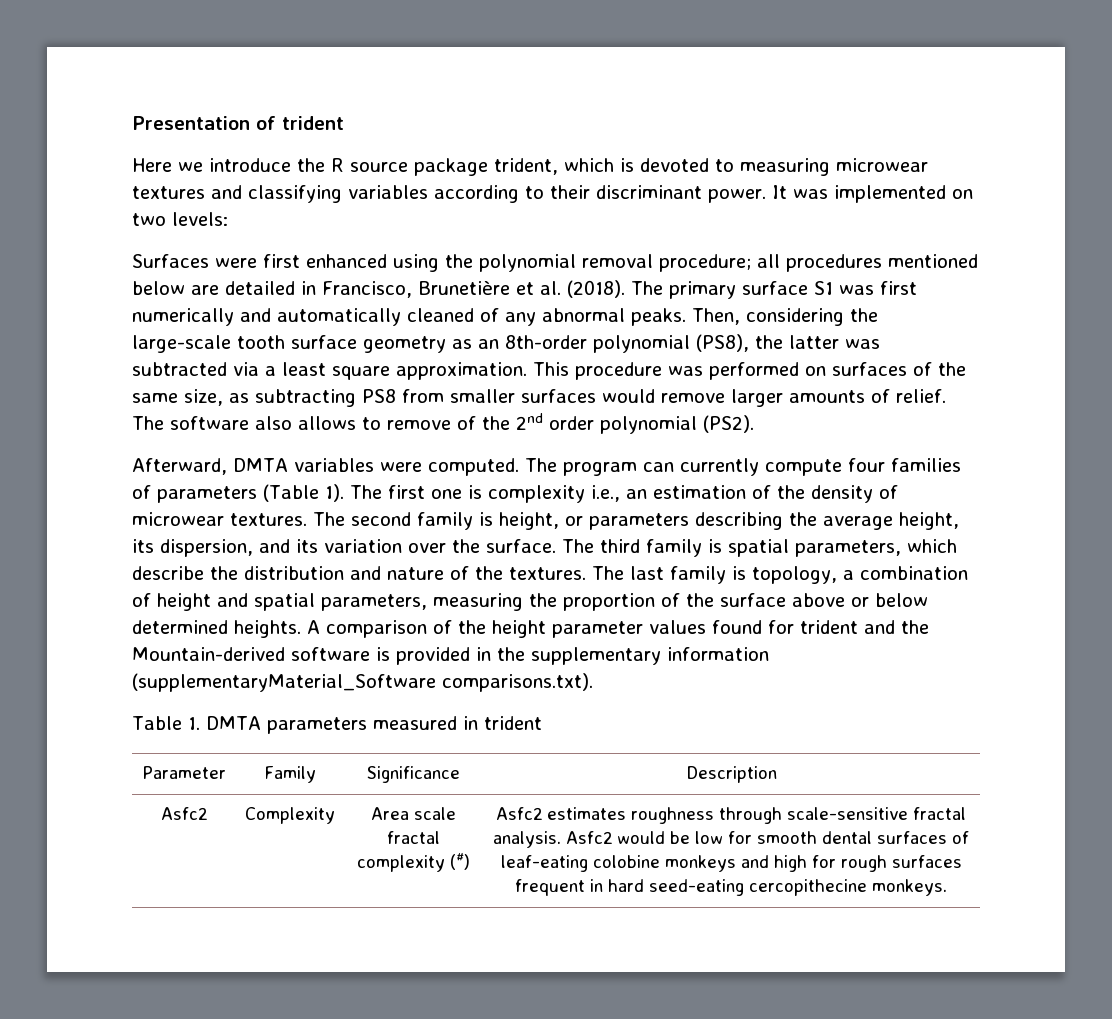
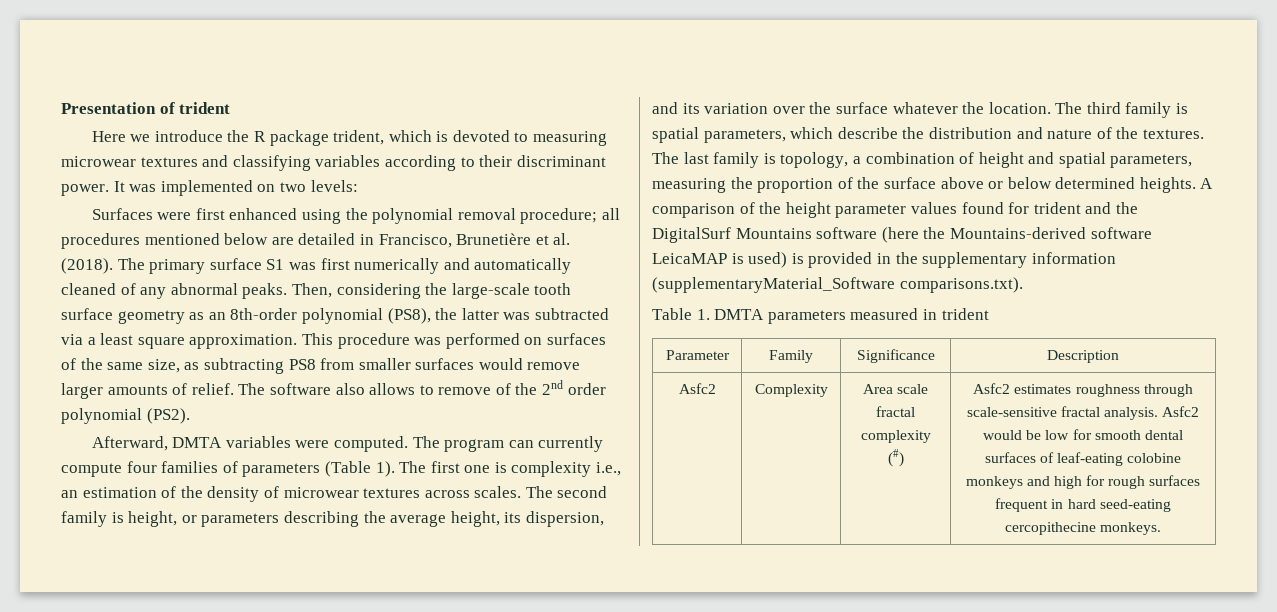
[350,162,408,172] source -> (266, 136) none
[230,513,307,526] textures. -> [363,486,522,498] textures across scales.
[486,539,556,553] surface. -> [835,102,1051,114] surface whatever the location.
[132,647,370,661] Mountain-derived software -> [652,227,1152,243] [652,252,788,268] DigitalSurf Mountains software (here the Mountains-derived software LeicaMAP is used)

